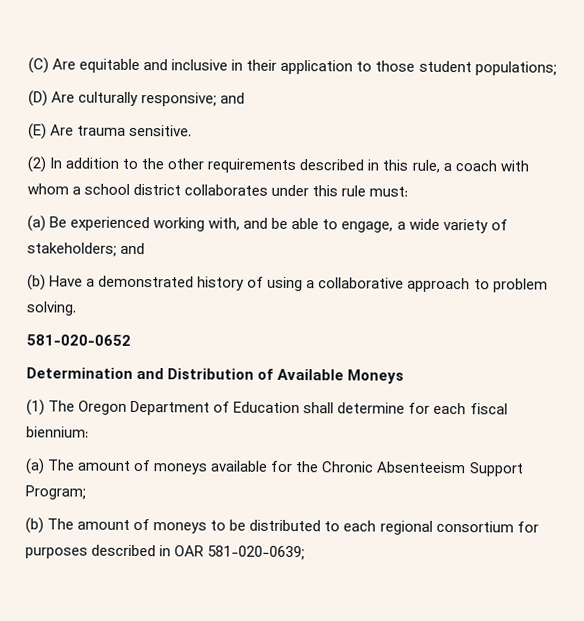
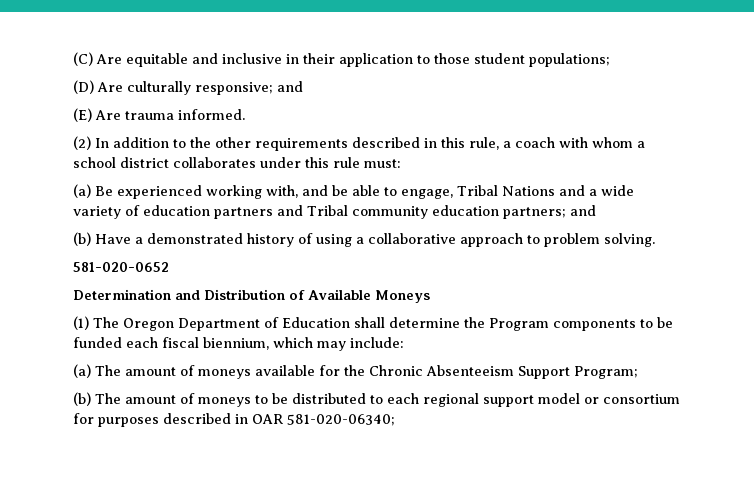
[129,124,193,137] sensitive. -> [178,109,245,120] informed.
(394, 227) none -> [457,185,585,196] Tribal Nations and
[27,242,117,257] stakeholders; -> [143,205,566,219] education partners and Tribal community education partners;
[408,402,508,415] [26,426,89,438] for each fiscal biennium: -> [464,317,673,331] [73,337,404,351] the Program components to be funded each fiscal biennium, which may include:
(433, 527) none -> [483,393,599,407] support model or
[207,545,306,561] 581-020-0639; -> [287,414,395,426] 581-020-06340;

